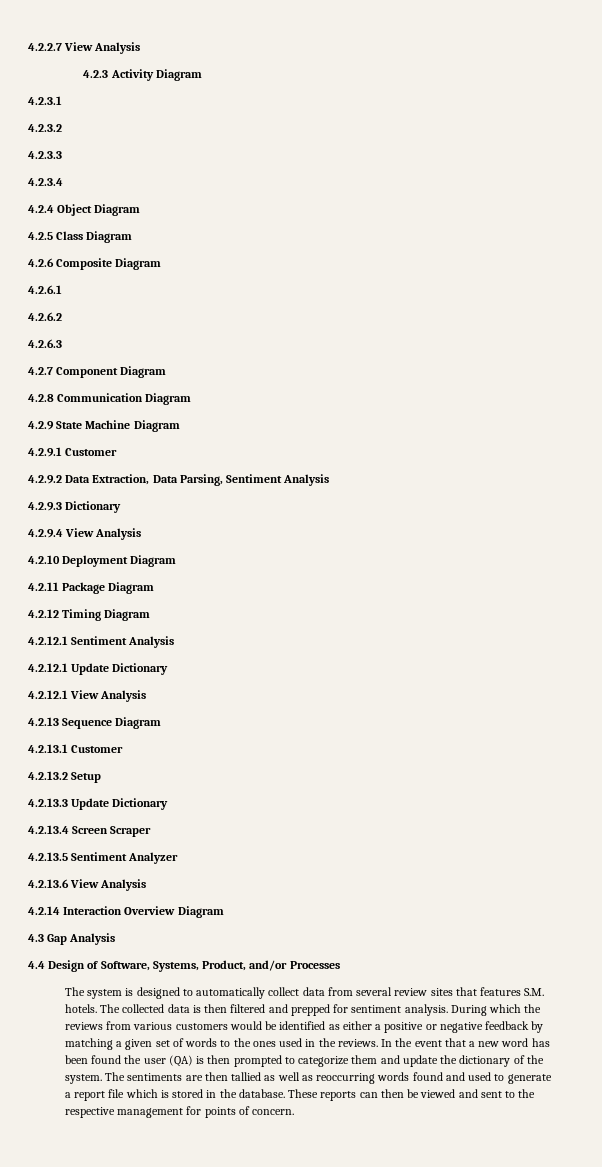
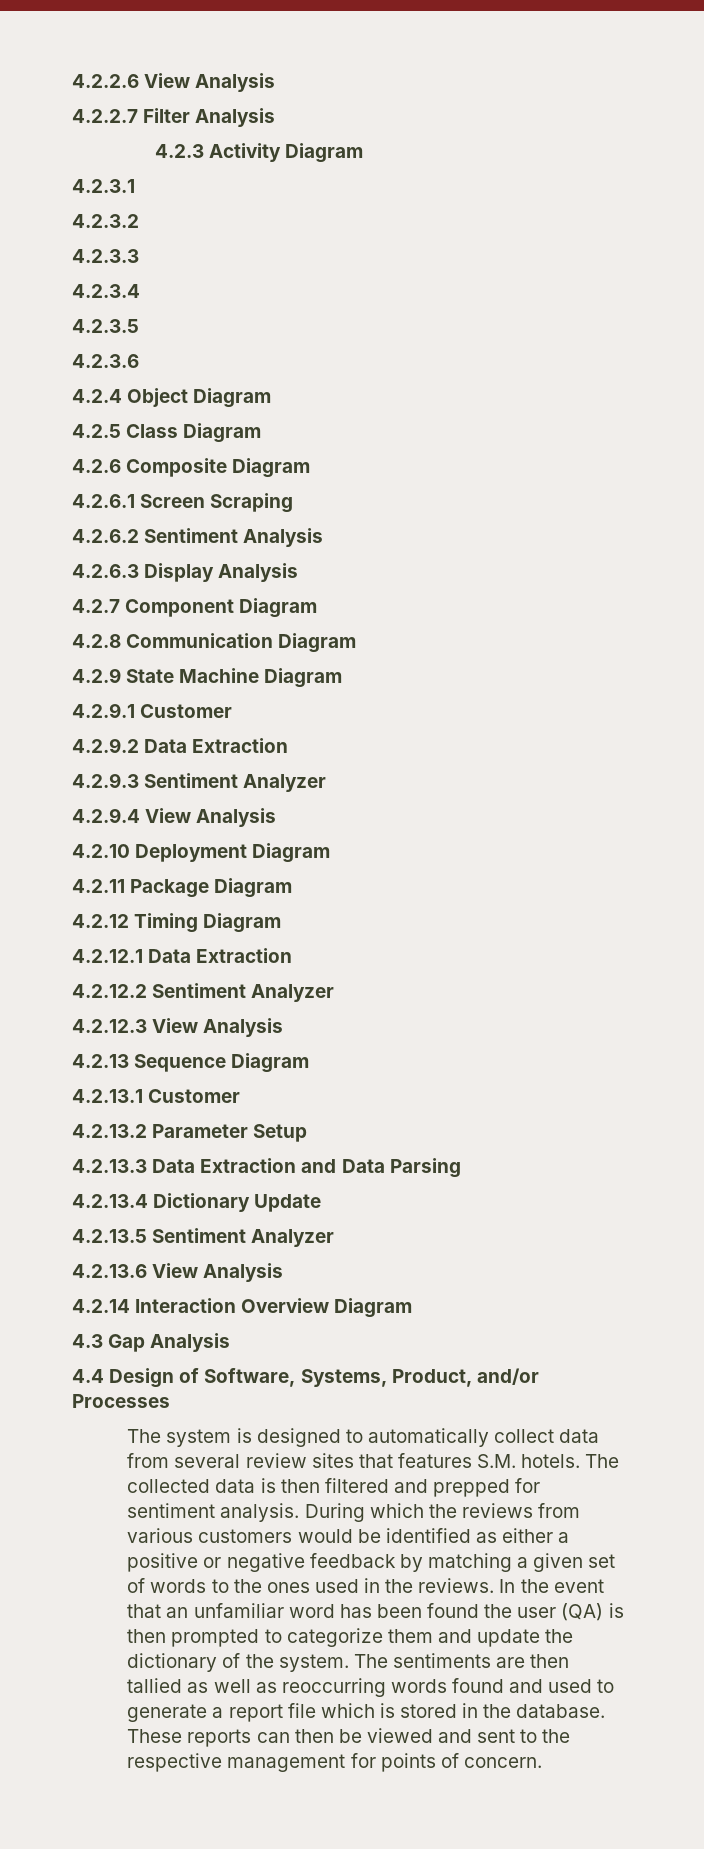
[28,42,94,51] 4.2.2.7 View -> [72,73,276,92] [72,108,191,123] 4.2.2.6 View Analysis // 4.2.2.7 Filter
(63, 182) none -> [72,319,139,333] [72,354,139,368] // 4.2.3.5 // 4.2.3.6
(62, 289) none -> [140,493,294,513] Screen Scraping
(62, 316) none -> [144,528,324,547] Sentiment Analysis
(62, 343) none -> [144,563,299,582] Display Analysis
[92,474,330,486] Extraction, Data Parsing, Sentiment Analysis -> [192,738,289,753] Extraction
[65,501,122,513] Dictionary -> [144,773,327,792] Sentiment Analyzer
[71,636,175,648] [28,663,169,675] [28,690,68,699] Sentiment Analysis // 4.2.12.1 Update Dictionary // 4.2.12.1 -> [148,948,293,963] [72,983,335,1002] [72,1019,147,1033] Data Extraction // 4.2.12.2 Sentiment Analyzer // 4.2.12.3
(68, 775) none -> [152,1124,249,1138] Parameter
[71,798,169,810] Update Dictionary -> [152,1158,461,1178] Data Extraction and Data Parsing
[72,826,152,837] Screen Scraper -> [153,1193,322,1212] Dictionary Update
[469,1041,500,1047] a new -> [166,1603,284,1618] an unfamiliar

